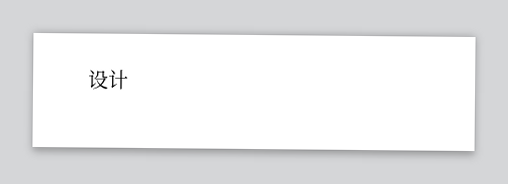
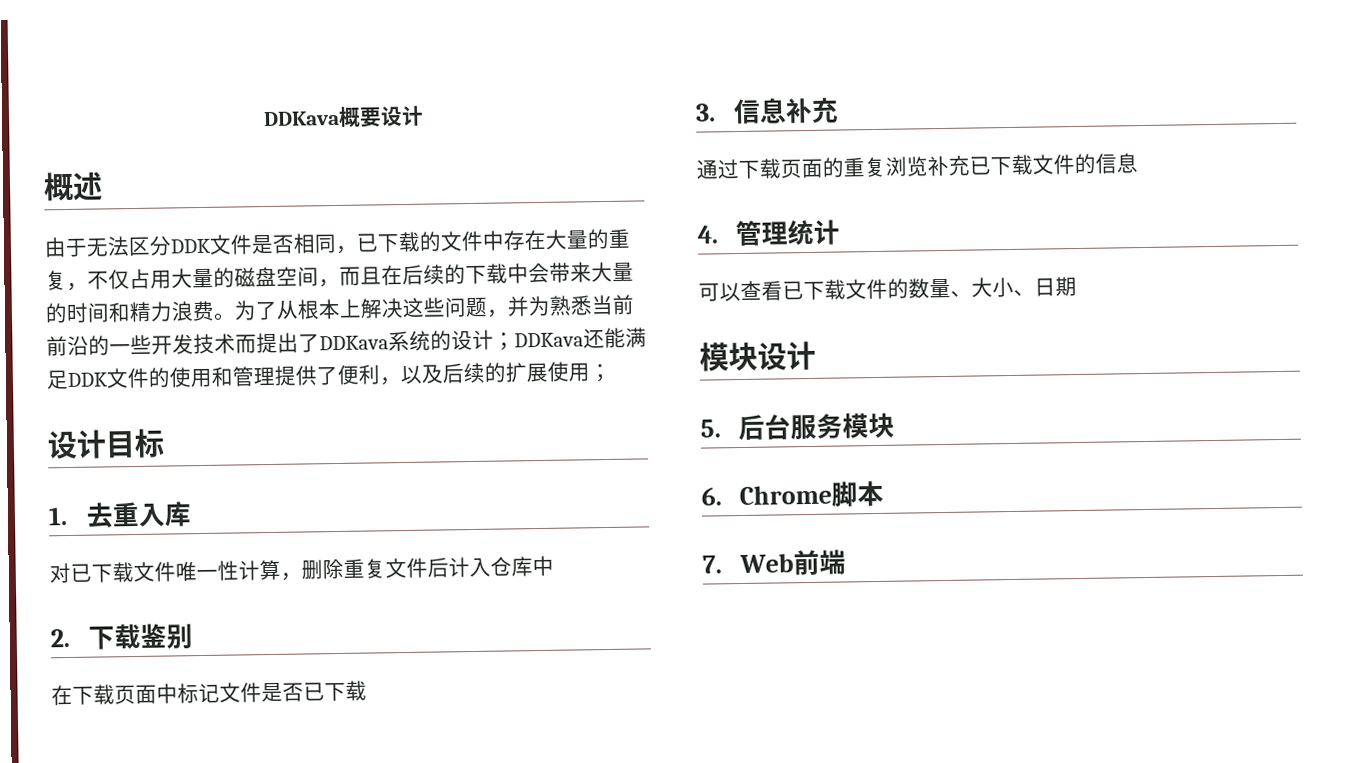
[88,69,129,90] 设计 -> [262,105,424,128] [43,171,103,202] [44,228,631,258] [45,261,634,291] [45,294,635,324] [46,327,647,357] [46,361,611,390] [47,428,165,460] [48,501,192,529] [49,555,554,584] [50,623,193,650] [51,680,367,706] [695,97,839,125] [696,153,1138,180] [697,219,840,247] [698,276,1077,302] [699,340,816,372] [700,412,895,441] [701,480,884,507] [702,549,846,576] DDKava概要设计 // 概述 // 由于无法区分DDK文件是否相同，已下载的文件中存在大量的重复，不仅占用大量的磁盘空间，而且在后续的下载中会带来大量的时间和精力浪费。为了从根本上解决这些问题，并为熟悉当前前沿的一些开发技术而提出了DDKava系统的设计；DDKava还能满足DDK文件的使用和管理提供了便利，以及后续的扩展使用； // 设计目标 // 1.去重入库 // 对已下载文件唯一性计算，删除重复文件后计入仓库中 // 2.下载鉴别 // 在下载页面中标记文件是否已下载 // 3.信息补充 // 通过下载页面的重复浏览补充已下载文件的信息 // 4.管理统计 // 可以查看已下载文件的数量、大小、日期 // 模块设计 // 5.后台服务模块 // 6. Chrome脚本 // 7. Web前端

